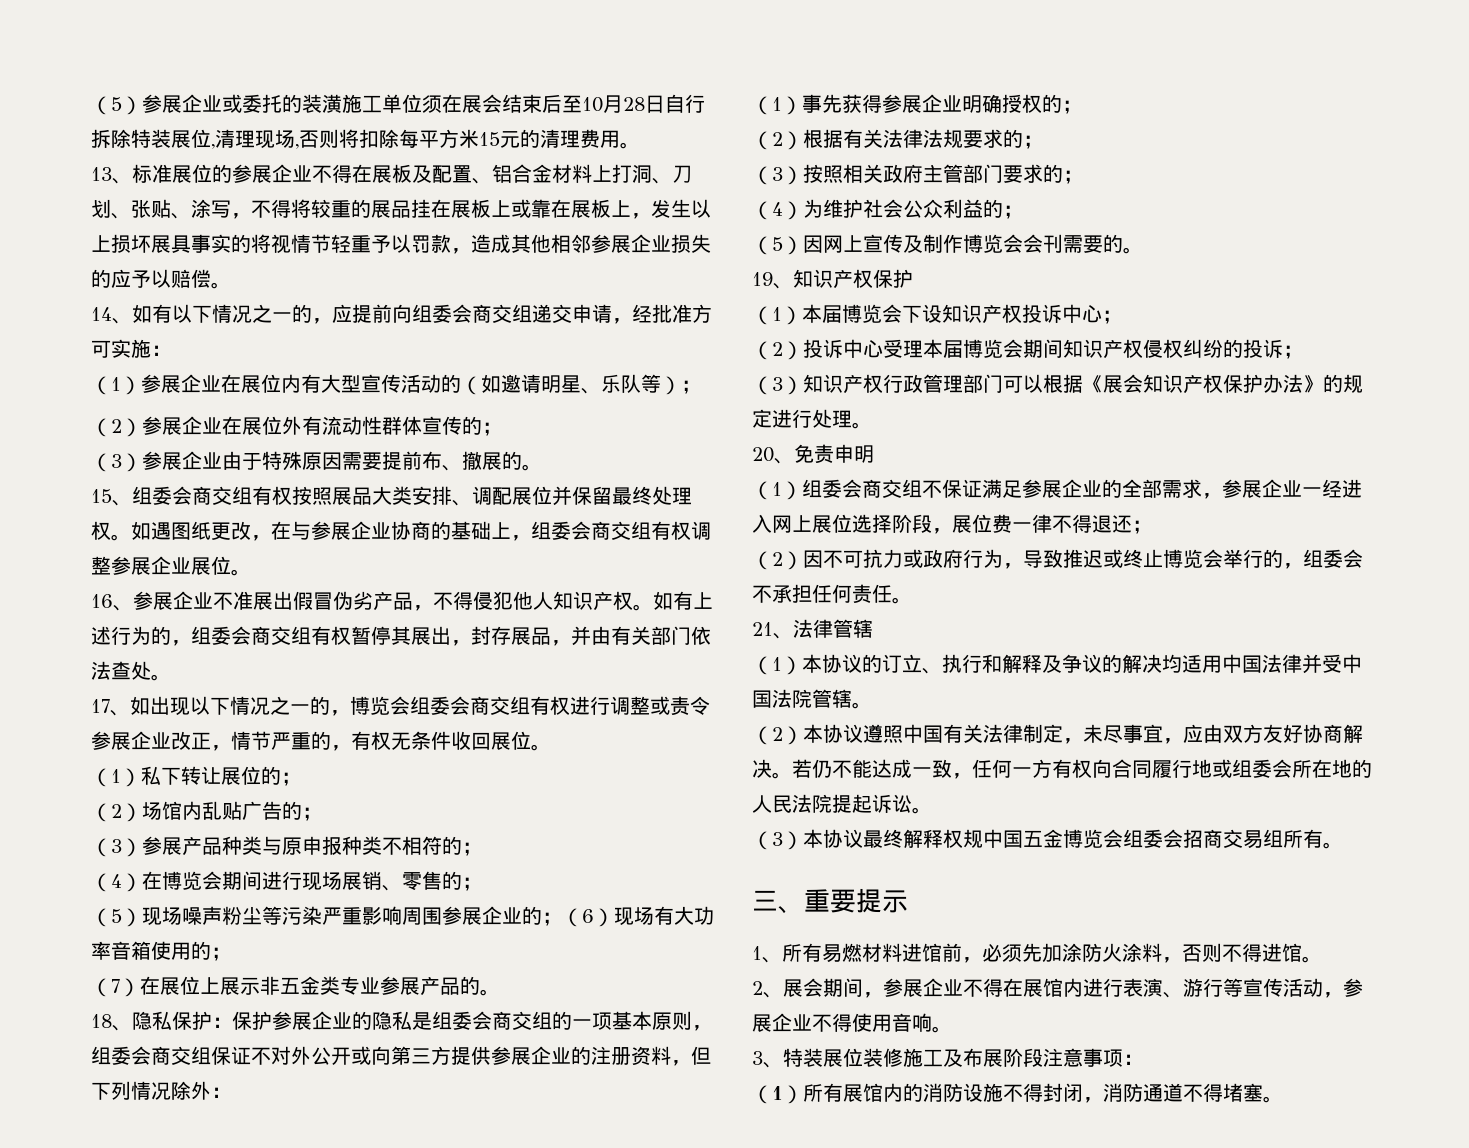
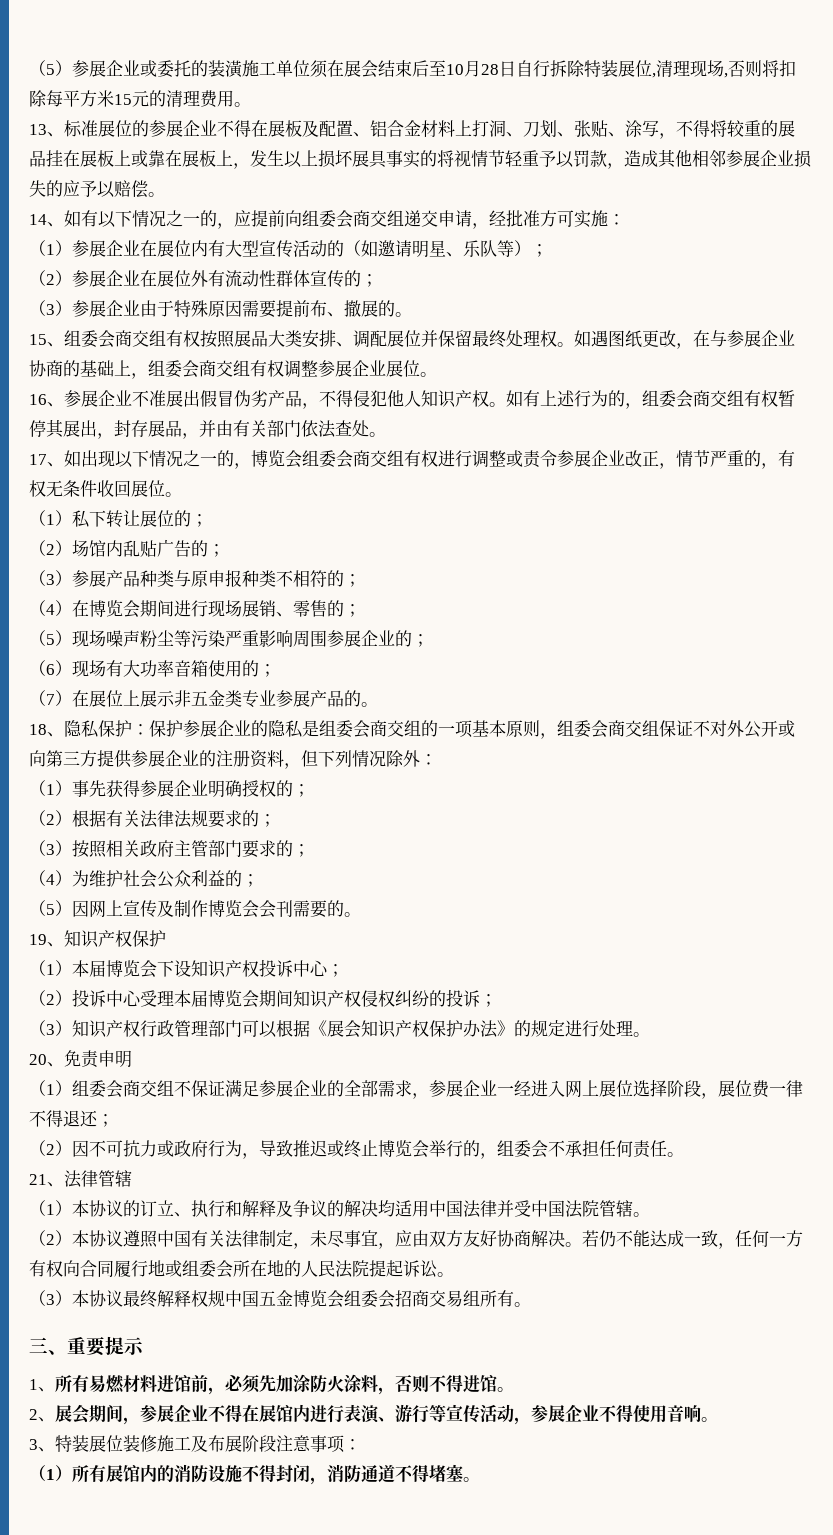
(562, 919) none -> (429, 640) //

